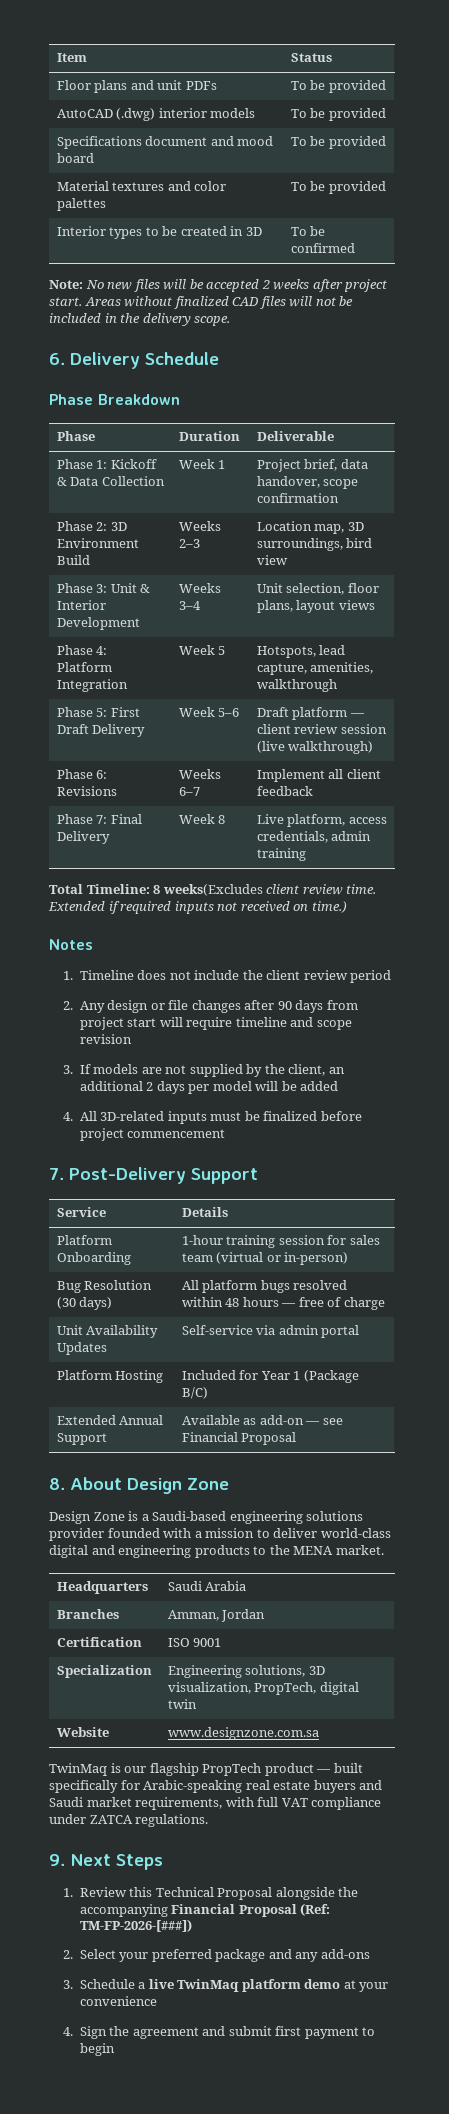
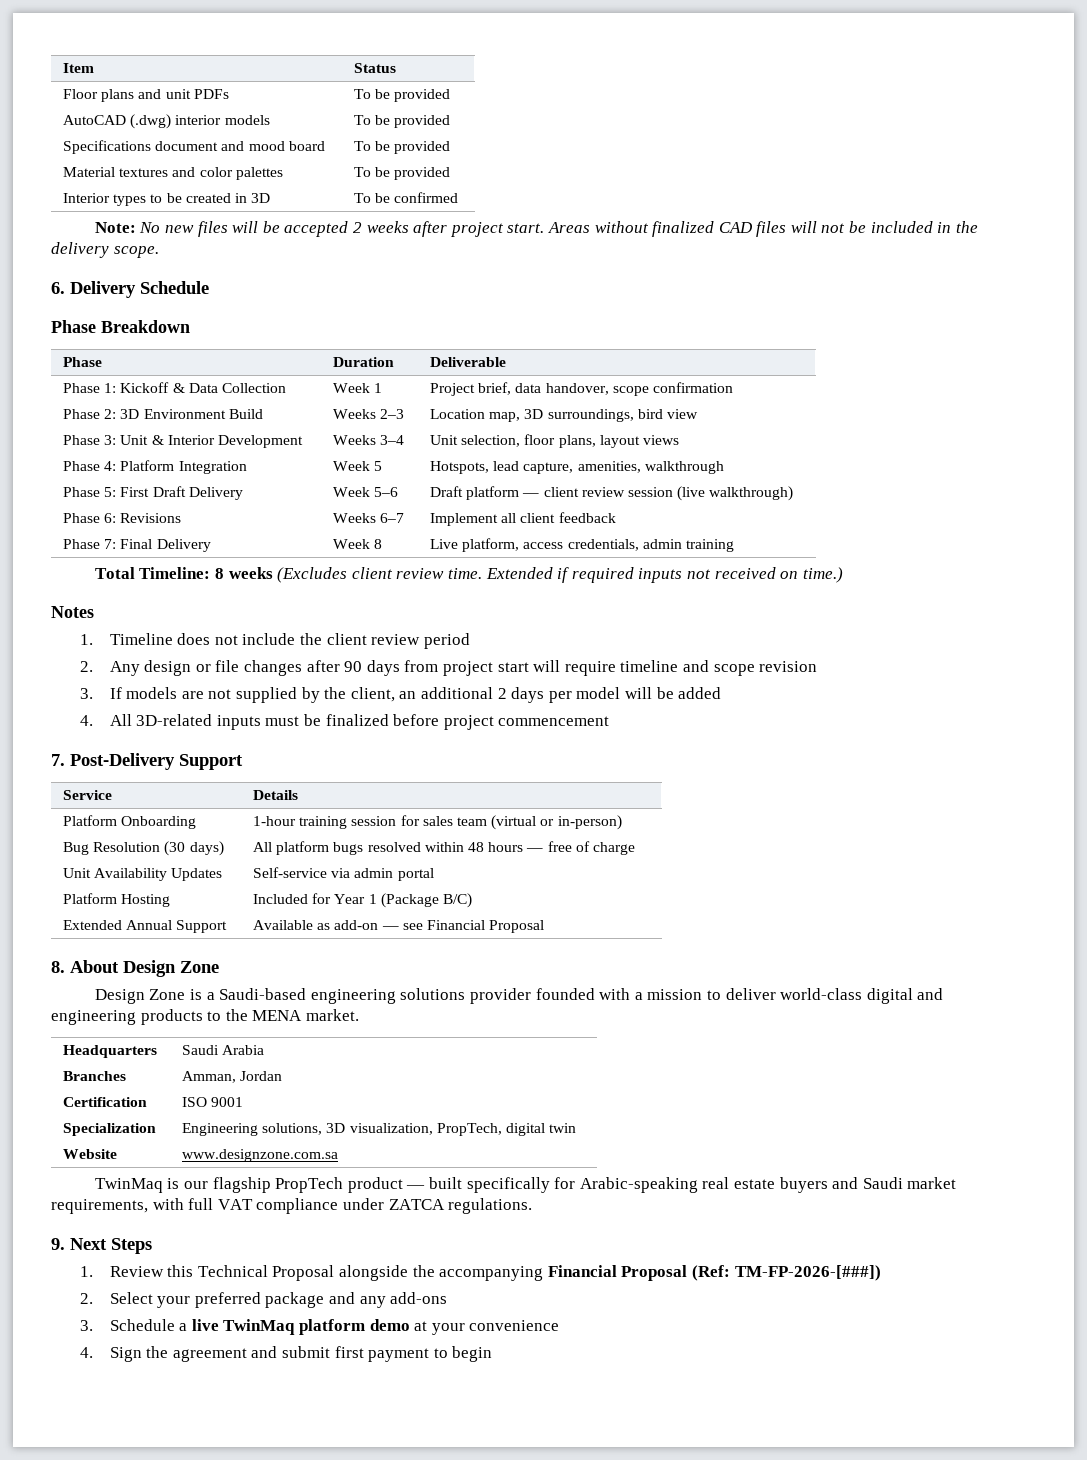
[162,884,263,896] weeks(Excludes -> [228,567,348,583] weeks (Excludes

